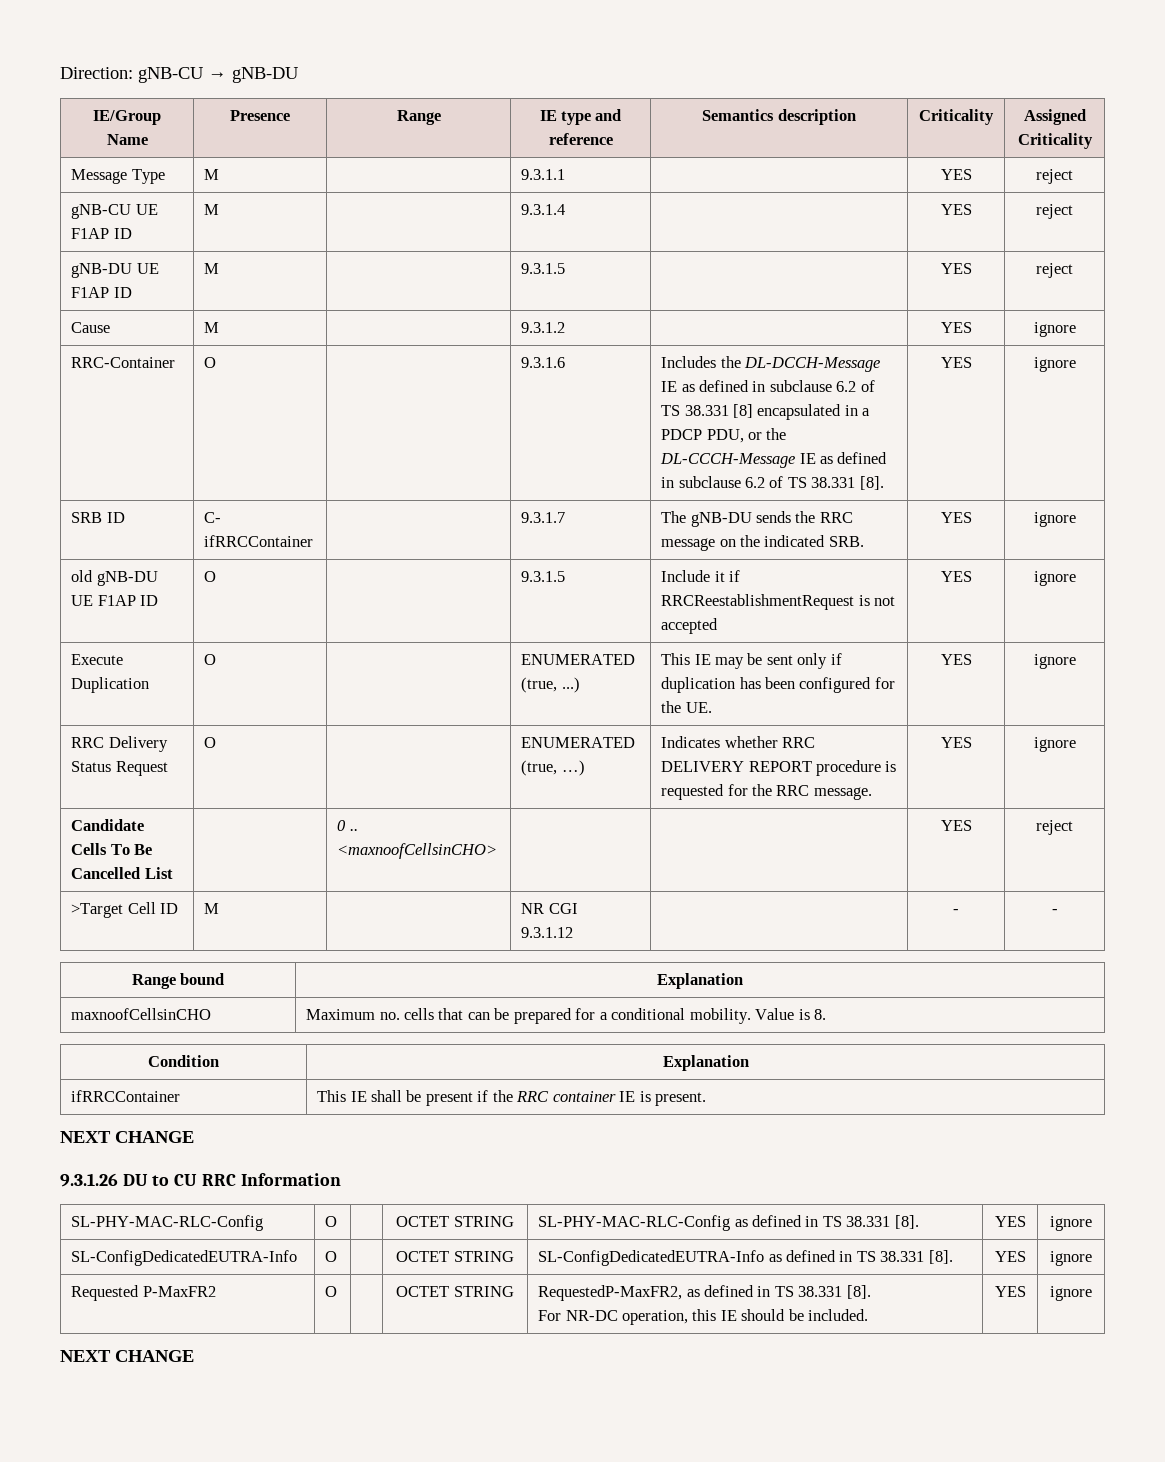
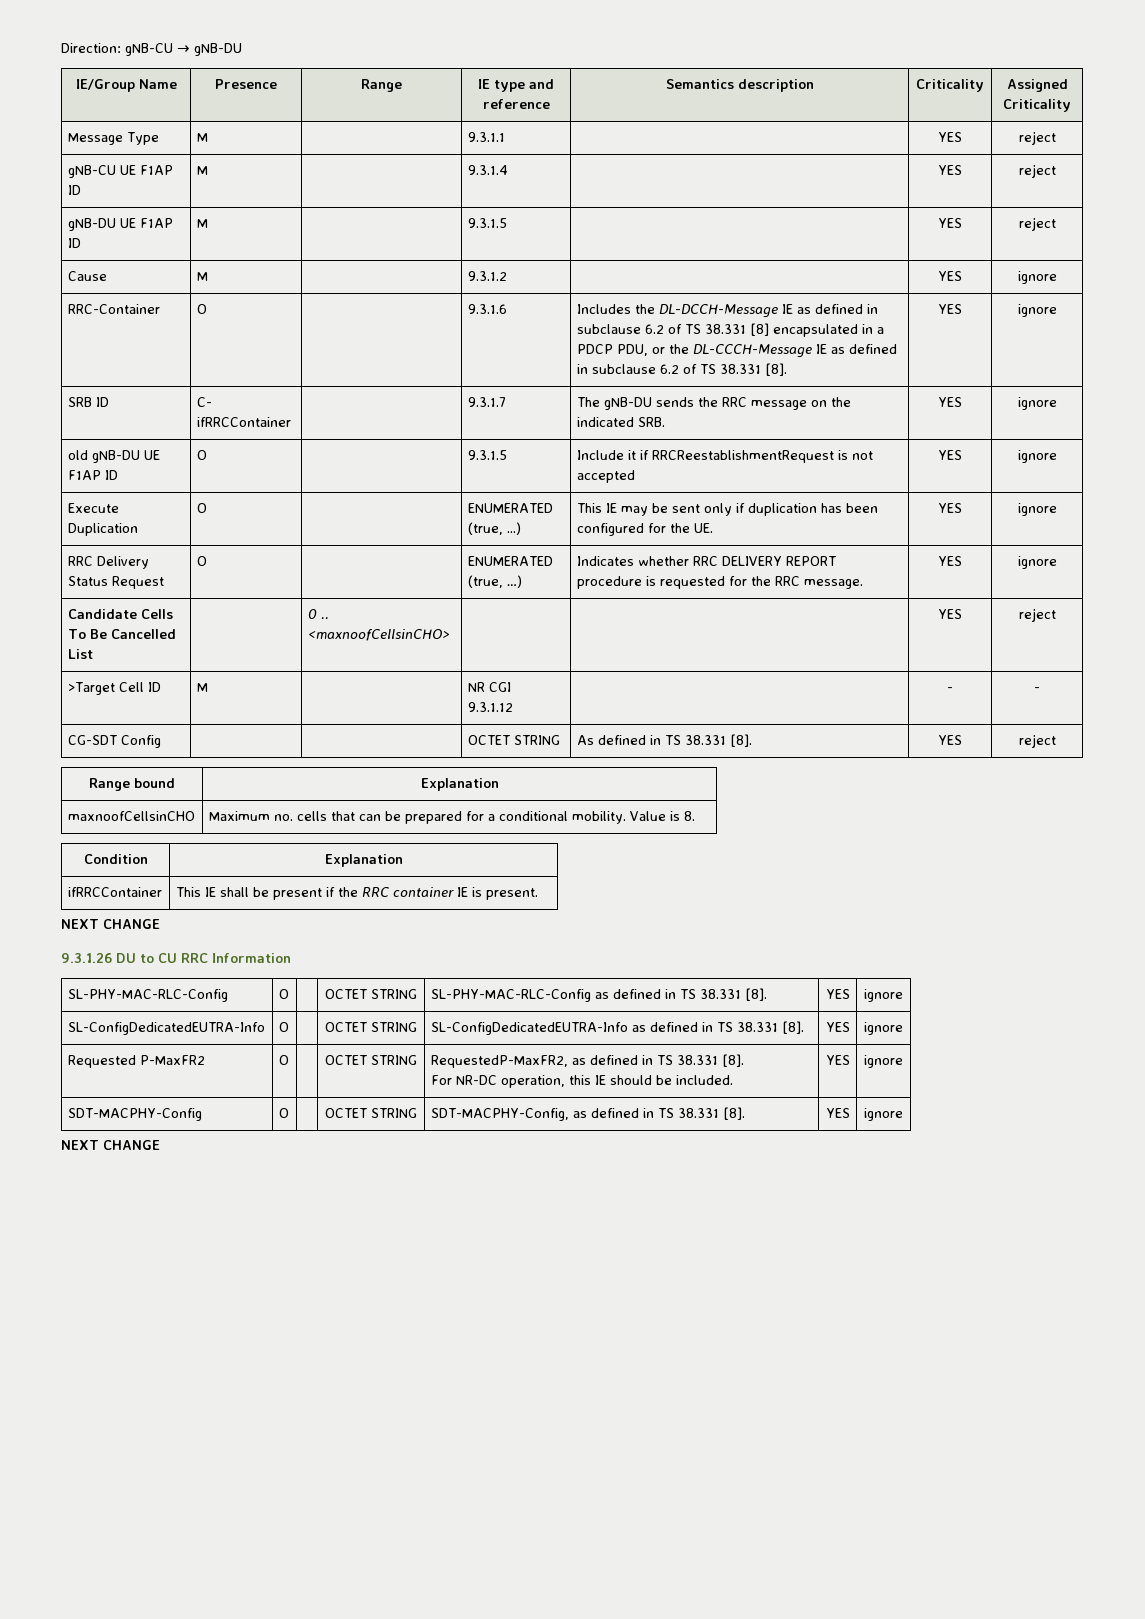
(1058, 911) none -> [67,735,161,748] [467,735,560,745] [576,734,752,747] [938,735,962,745] [1018,734,1056,748] // CG-SDT Config | | | OCTET STRING | As defined in TS 38.331 [8]. | YES | reject
(1092, 1293) none -> [67,1108,202,1121] [278,1108,289,1118] [325,1108,418,1118] [430,1107,745,1121] [825,1108,850,1118] [864,1108,903,1121] // SDT-MACPHY-Config | O | | OCTET STRING | SDT-MACPHY-Config, as defined in TS 38.331 [8]. | YES | ignore

